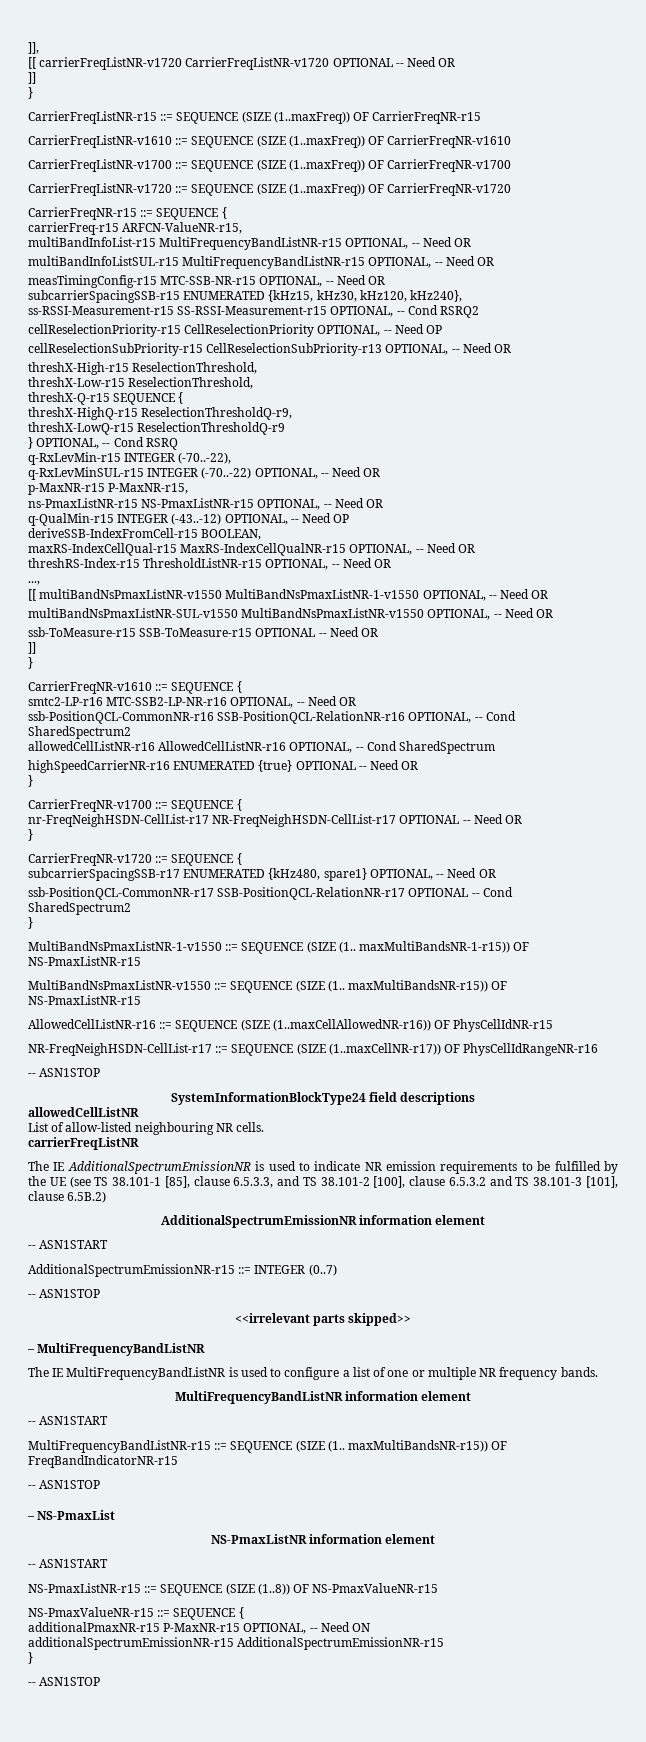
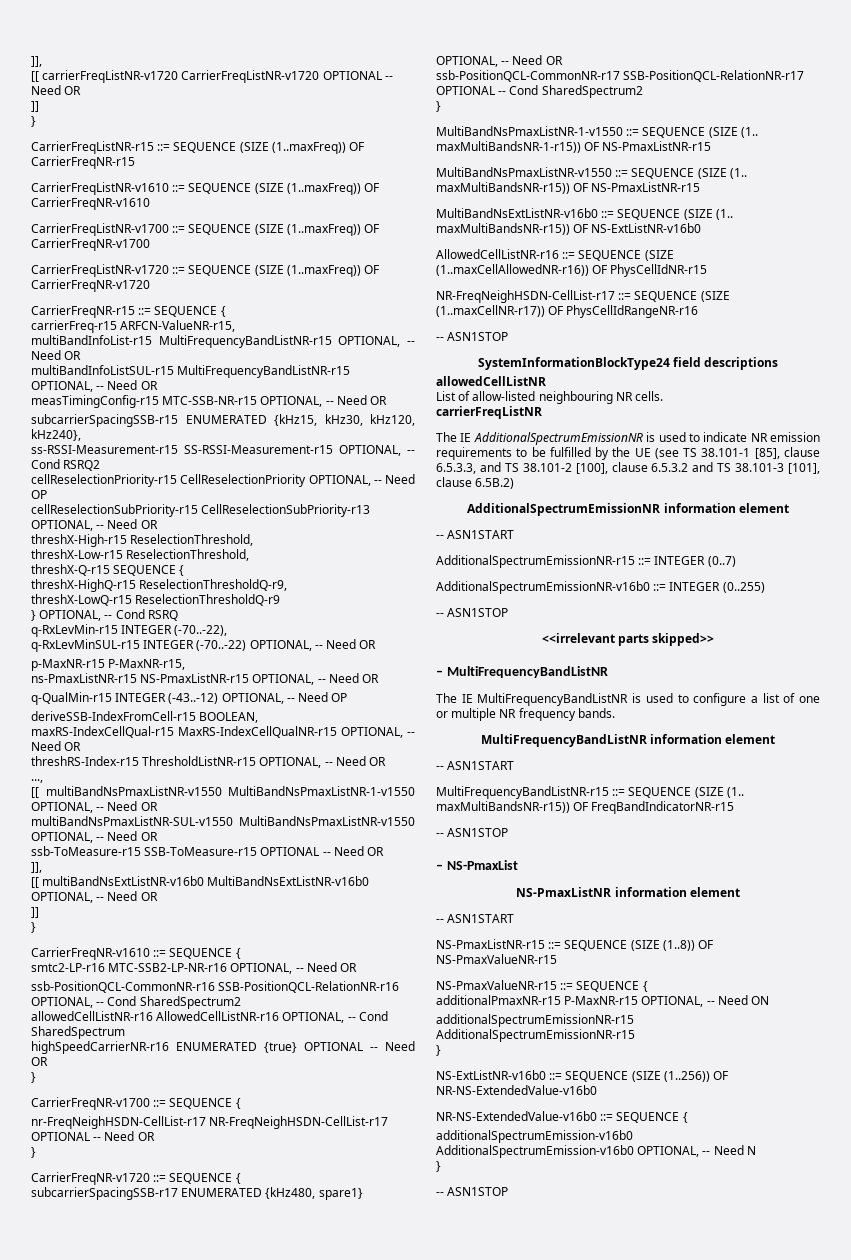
(379, 632) none -> [31,862,42,873] [31,876,370,888] [31,891,158,903] // ]], // [[ multiBandNsExtListNR-v16b0 MultiBandNsExtListNR-v16b0 OPTIONAL, -- Need OR
(141, 1000) none -> [436,208,733,220] [436,223,702,235] // MultiBandNsExtListNR-v16b0 ::= SEQUENCE (SIZE (1.. maxMultiBandsNR-r15)) OF NS-ExtListNR-v16b0
(337, 1270) none -> [436,581,765,594] // AdditionalSpectrumEmissionNR-v16b0 ::= INTEGER (0..255)
(33, 1658) none -> [436,1070,729,1082] [436,1085,597,1095] [436,1111,688,1123] [436,1130,633,1143] [436,1145,756,1158] [436,1161,441,1172] // NS-ExtListNR-v16b0 ::= SEQUENCE (SIZE (1..256)) OF NR-NS-ExtendedValue-v16b0 // NR-NS-ExtendedValue-v16b0 ::= SEQUENCE { // additionalSpectrumEmission-v16b0 AdditionalSpectrumEmission-v16b0 OPTIONAL, -- Need N // }

